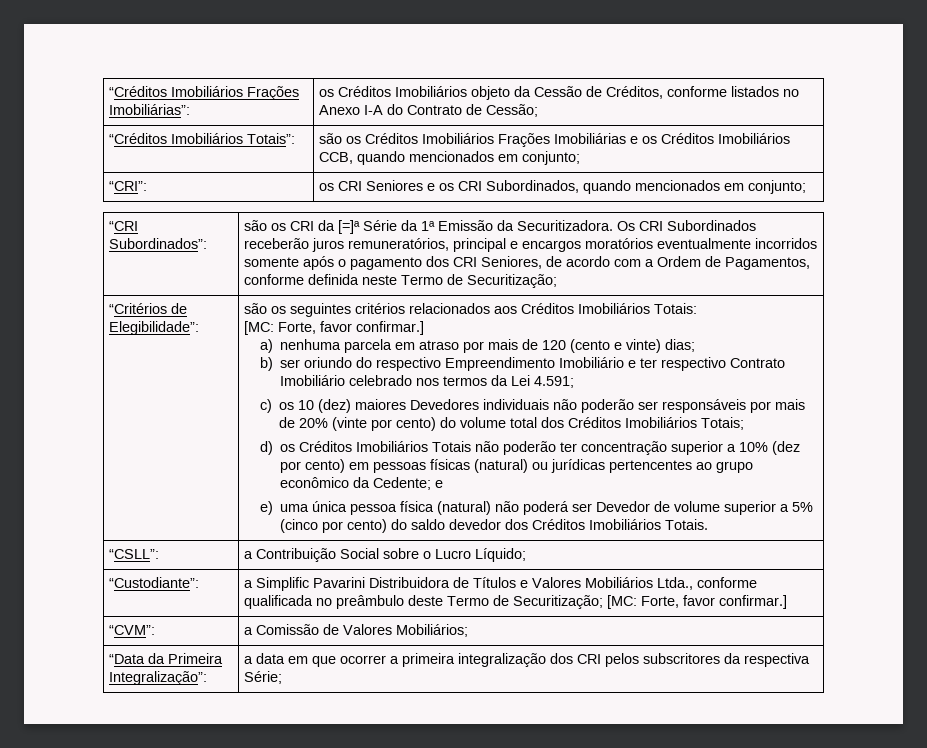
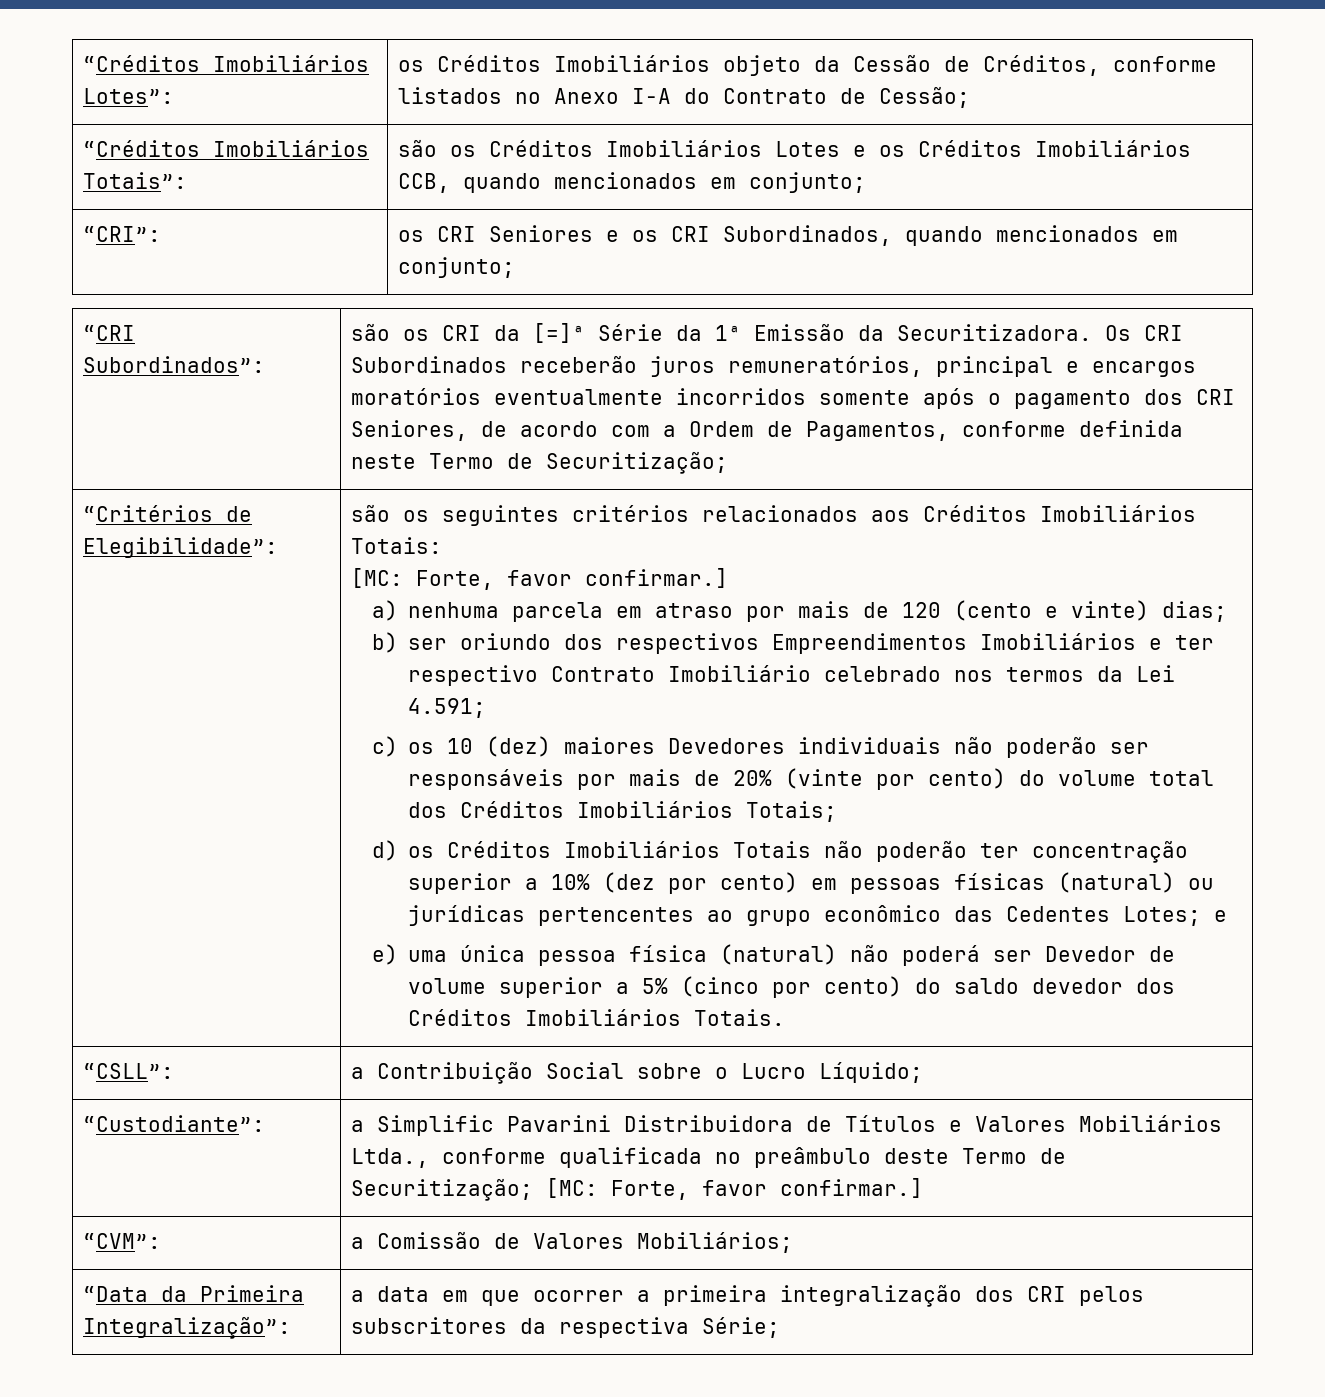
[109,86,300,100] [109,104,191,115] “Créditos Imobiliários Frações Imobiliárias”: -> [83,55,370,72] [83,88,175,104] “Créditos Imobiliários Lotes”:
[498,133,627,147] Frações Imobiliárias -> [775,141,841,157] Lotes
[355,357,624,371] do respectivo Empreendimento Imobiliário -> [564,633,1137,654] dos respectivos Empreendimentos Imobiliários
[352,477,431,490] da Cedente; -> [954,906,1202,926] das Cedentes Lotes;

